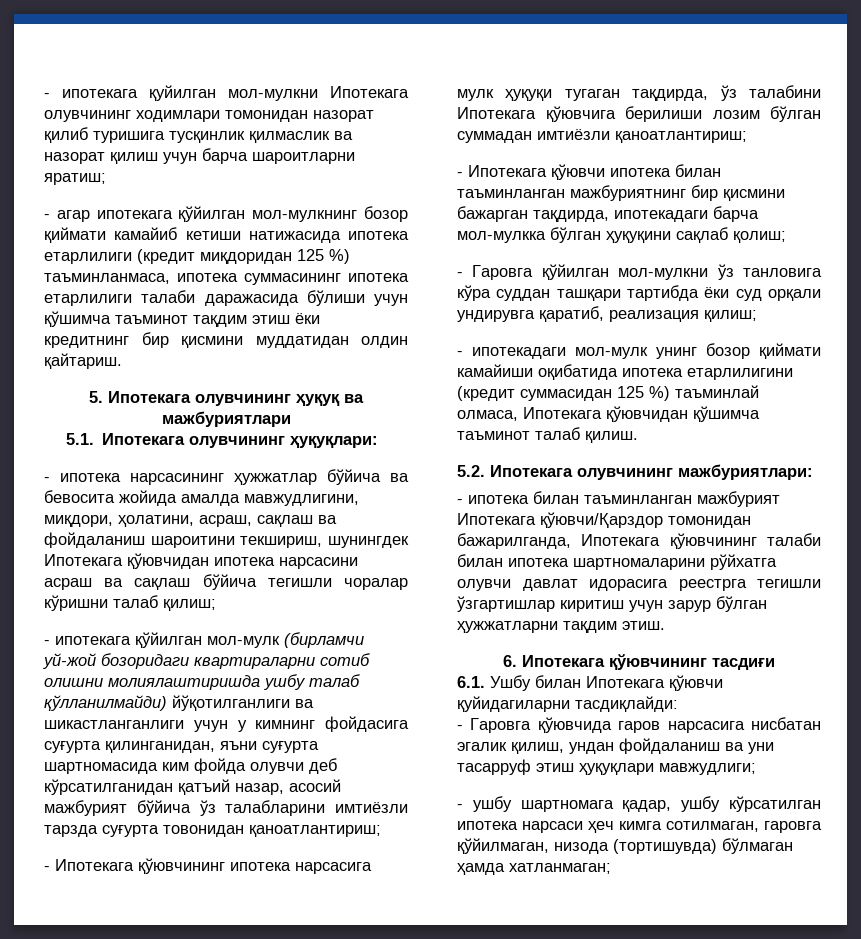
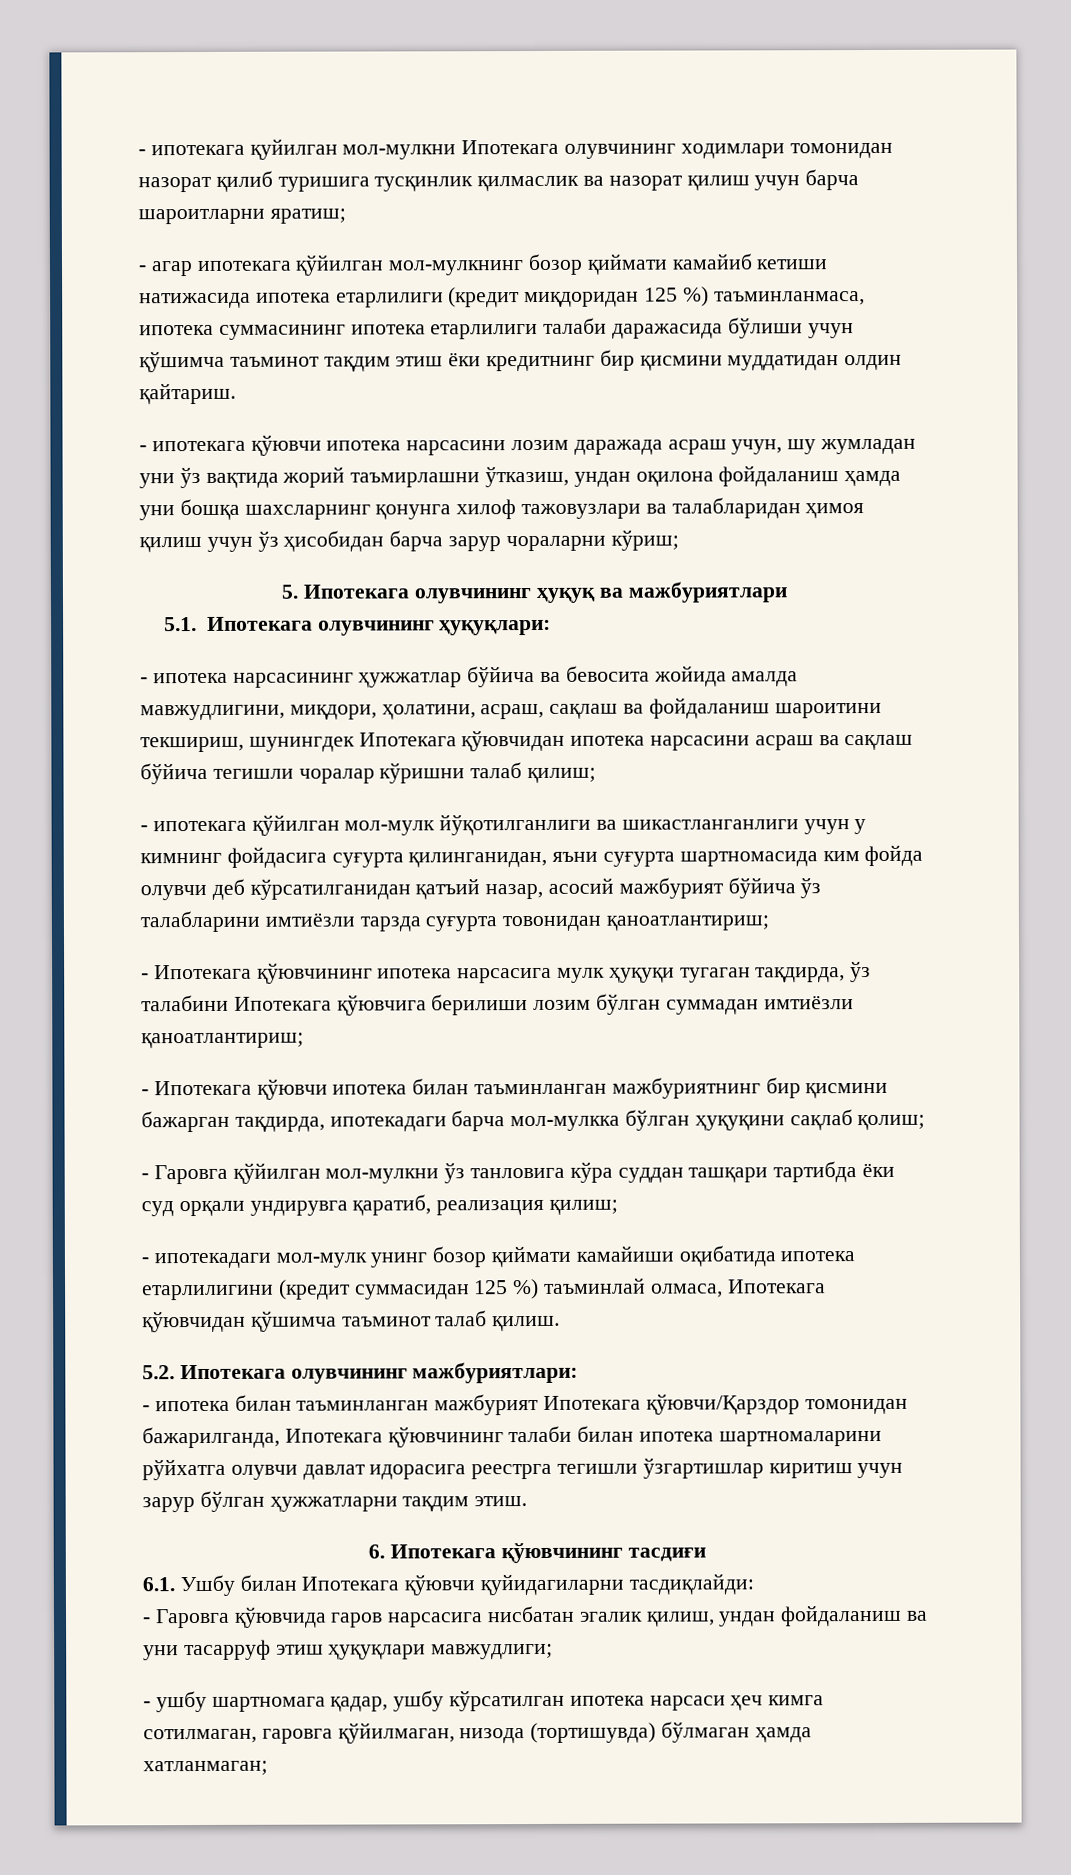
(122, 361) none -> [139,434,917,456] [139,465,902,489] [139,497,865,521] [139,529,679,553] // - ипотекага қўювчи ипотека нарсасини лозим даражада асраш учун, шу жумладан уни ўз вақтида жорий таъмирлашни ўтказиш, ундан оқилона фойдаланиш ҳамда уни бошқа шахсларнинг қонунга хилоф тажовузлари ва талабларидан ҳимоя қилиш учун ўз ҳисобидан барча зарур чораларни кўриш;
[284,632,364,648] [43,653,370,669] [44,674,360,690] [44,695,167,711] (бирламчи уй-жой бозоридаги квартираларни сотиб олишни молиялаштиришда ушбу талаб қўлланилмайди) -> (436, 828) none

